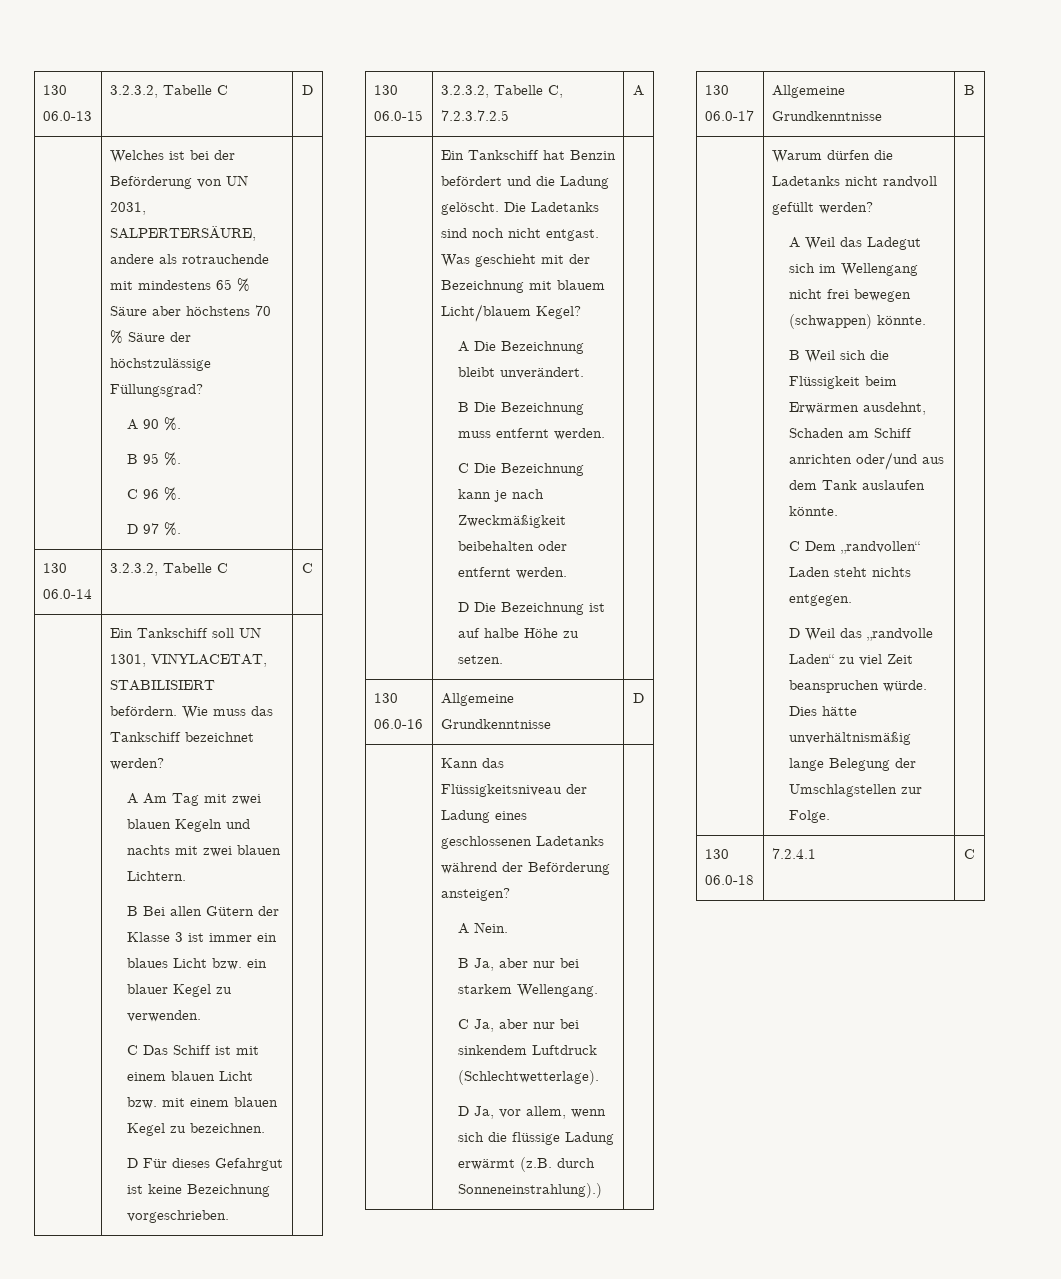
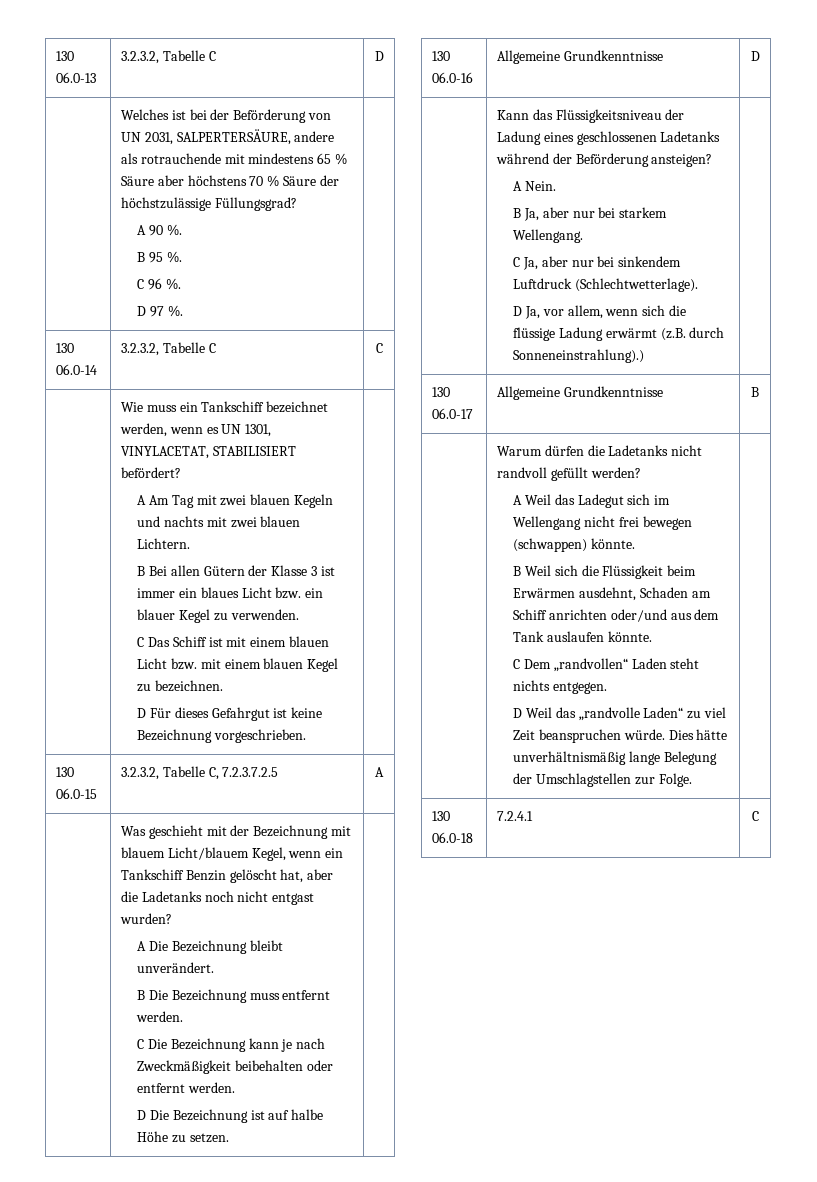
[109,627,261,638] [109,653,267,667] [109,680,215,691] [109,706,273,719] [109,732,254,742] [109,758,164,770] Ein Tankschiff soll UN 1301, VINYLACETAT, STABILISIERT befördern. Wie muss das Tankschiff bezeichnet werden? -> [120,401,329,413] [119,423,272,437] [120,446,296,459] [120,467,181,478] Wie muss ein Tankschiff bezeichnet werden, wenn es UN 1301, VINYLACETAT, STABILISIERT befördert?
[440,150,616,160] [440,176,609,189] [440,202,599,215] [440,228,599,241] Ein Tankschiff hat Benzin befördert und die Ladung gelöscht. Die Ladetanks sind noch nicht entgast. -> (384, 772) none
[535,306,581,319] Kegel? -> [251,847,344,861] [120,869,334,883] [120,891,315,905] [119,913,172,924] Kegel, wenn ein Tankschiff Benzin gelöscht hat, aber die Ladetanks noch nicht entgast wurden?

